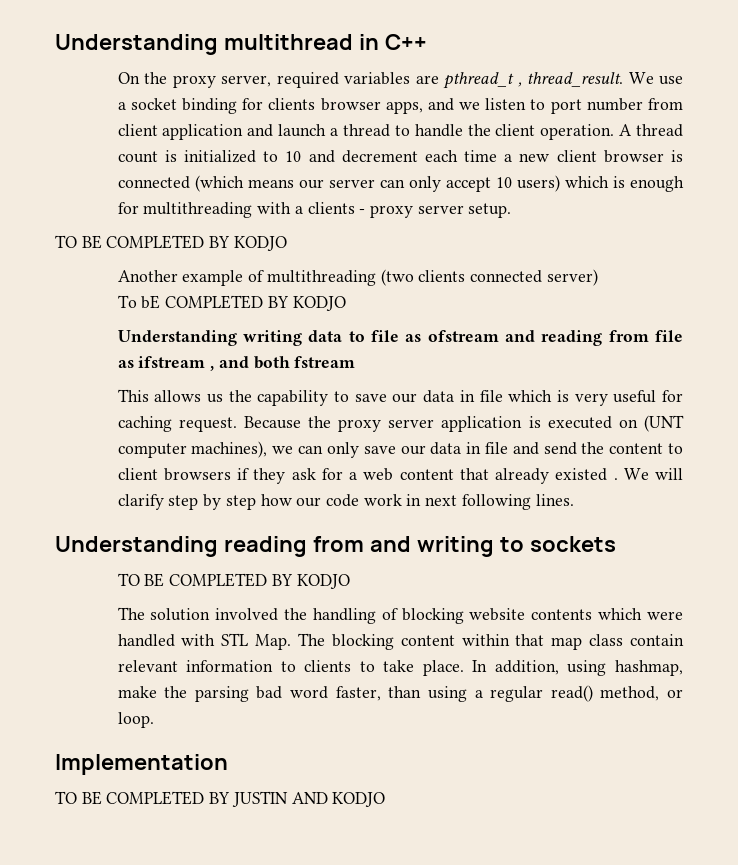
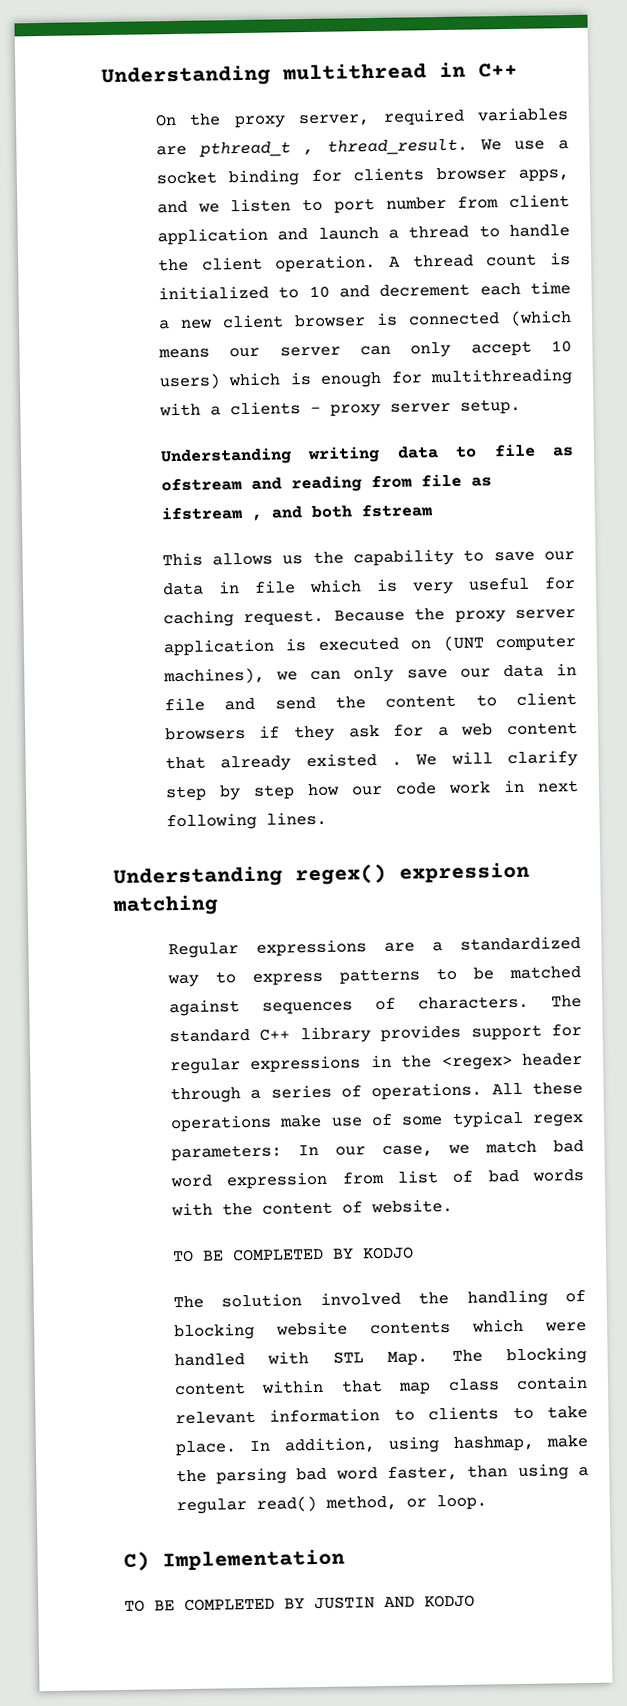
[55,235,287,251] [117,269,598,286] [117,295,346,311] // TO BE COMPLETED BY KODJO // Another example of multithreading (two clients connected server) // To bE COMPLETED BY KODJO -> (521, 406) none
[223,536,616,557] reading from and writing to sockets -> [295,861,530,886] [112,894,218,917] [167,936,581,959] [166,966,581,988] [168,994,582,1017] [168,1023,582,1044] [169,1052,583,1075] [169,1081,583,1104] [169,1110,584,1133] [170,1139,584,1162] [169,1168,584,1190] [170,1198,453,1217] regex() expression matching // Regular expressions are a standardized way to express patterns to be matched against sequences of characters. The standard C++ library provides support for regular expressions in the <regex> header through a series of operations. All these operations make use of some typical regex parameters: In our case, we match bad word expression from list of bad words with the content of website.
(154, 720) none -> [123,1551,150,1571] C)

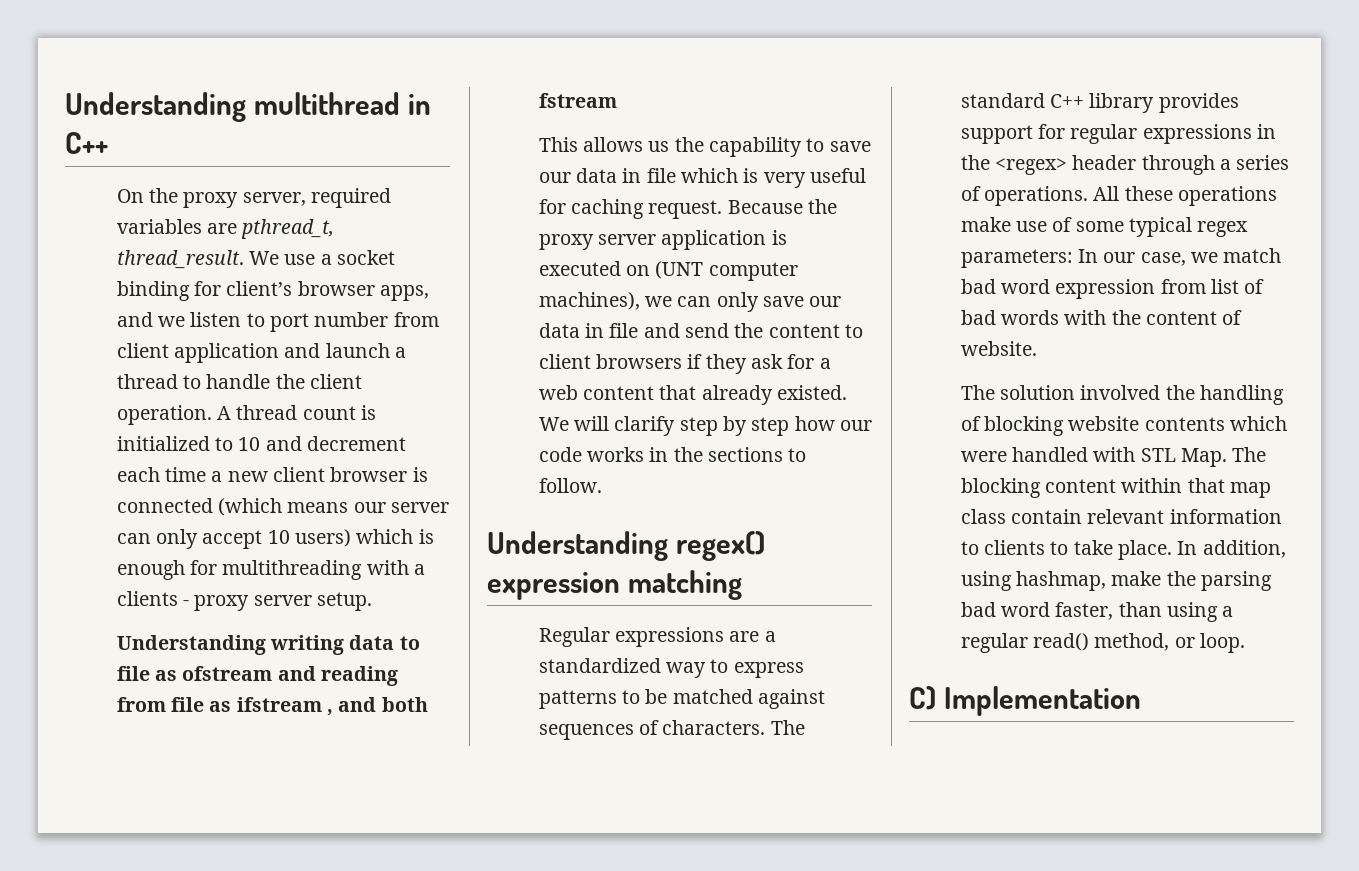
[198,141,315,158] pthread_t , -> [241,219,335,239] pthread_t,
[353,167,425,182] clients -> [226,281,293,296] client’s
[305,753,402,768] existed . -> [776,385,847,400] existed.
[447,779,579,794] [165,811,327,831] work in next following lines. -> [587,447,807,462] [538,478,602,493] works in the sections to follow.
[171,1246,414,1263] // TO BE COMPLETED BY KODJO -> (1037, 348) none
[124,1594,475,1612] // TO BE COMPLETED BY JUSTIN AND KODJO -> (1142, 701) none

